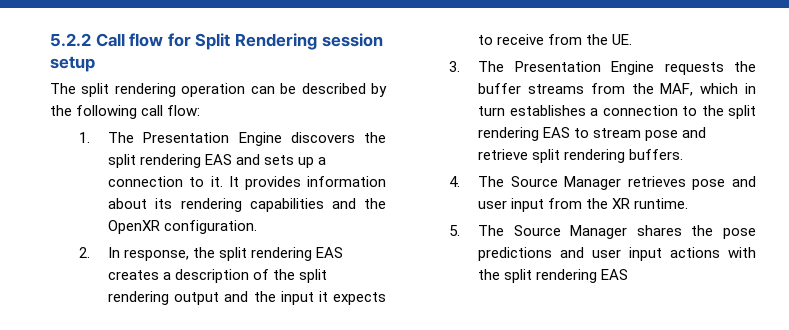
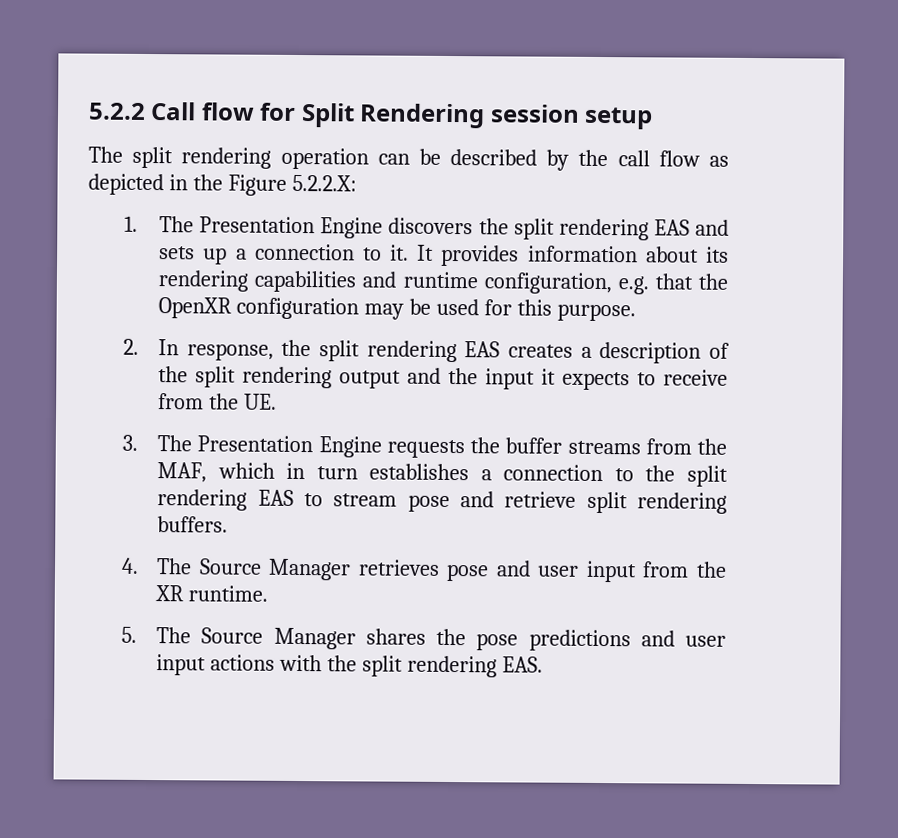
[76,105,201,119] following call flow: -> [617,150,729,167] [88,173,357,196] call flow as depicted in the Figure 5.2.2.X:
[364,198,386,209] [108,220,258,234] the OpenXR configuration. -> [402,271,728,295] [158,297,636,322] runtime configuration, e.g. that the OpenXR configuration may be used for this purpose.
[601,269,629,280] EAS -> [501,656,543,673] EAS.

